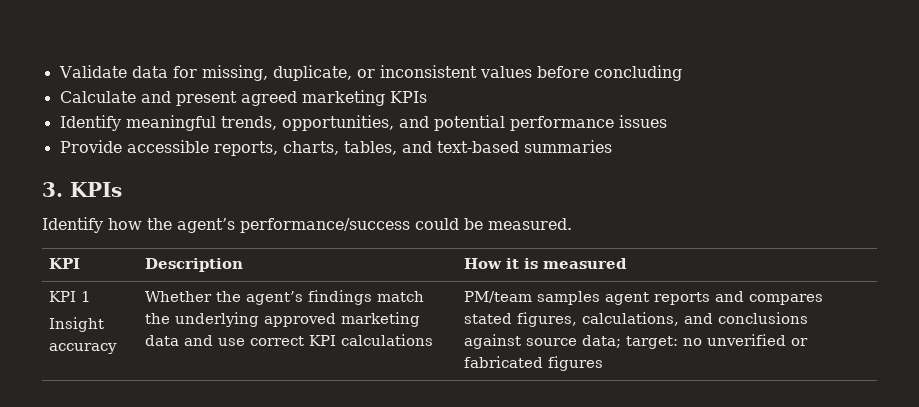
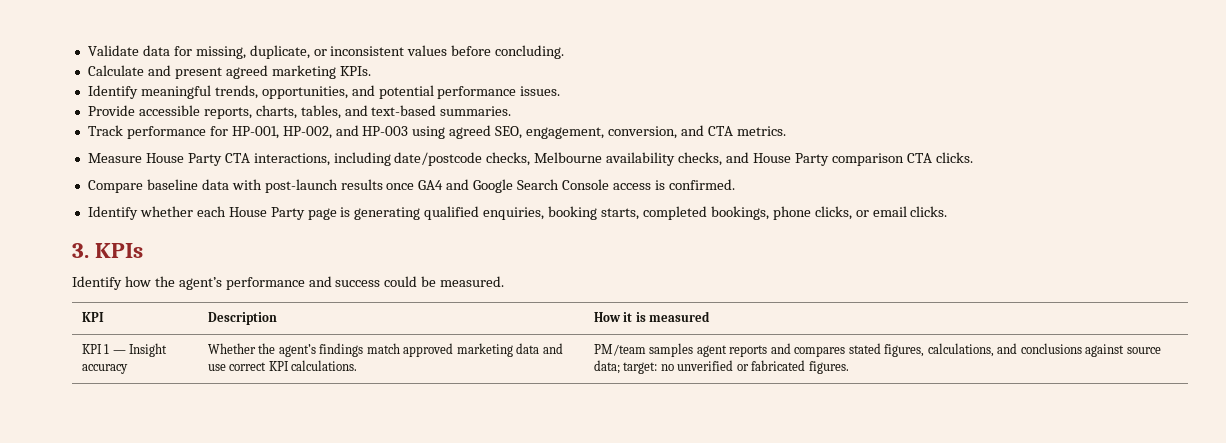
[593,65,682,81] concluding -> [495,45,565,59] concluding.
[389,91,427,103] KPIs -> [339,66,371,76] KPIs.
[618,115,667,128] issues -> [520,86,561,96] issues.
[523,140,612,153] summaries -> [440,106,512,116] [87,125,786,139] [87,152,973,166] [87,179,735,193] [87,206,948,220] summaries. // Track performance for HP-001, HP-002, and HP-003 using agreed SEO, engagement, conversion, and CTA metrics. // Measure House Party CTA interactions, including date/postcode checks, Melbourne availability checks, and House Party comparison CTA clicks. // Compare baseline data with post-launch results once GA4 and Google Search Console access is confirmed. // Identify whether each House Party page is generating qualified enquiries, booking starts, completed bookings, phone clicks, or email clicks.
[240,218,410,233] performance/success -> [225,276,381,290] performance and success
(92, 296) // -> [112,350,126,354] —
[145,312,260,327] the underlying -> (400, 348) none
[341,334,434,346] calculations -> [291,360,358,371] calculations.
[548,356,604,371] figures -> [808,361,849,374] figures.

